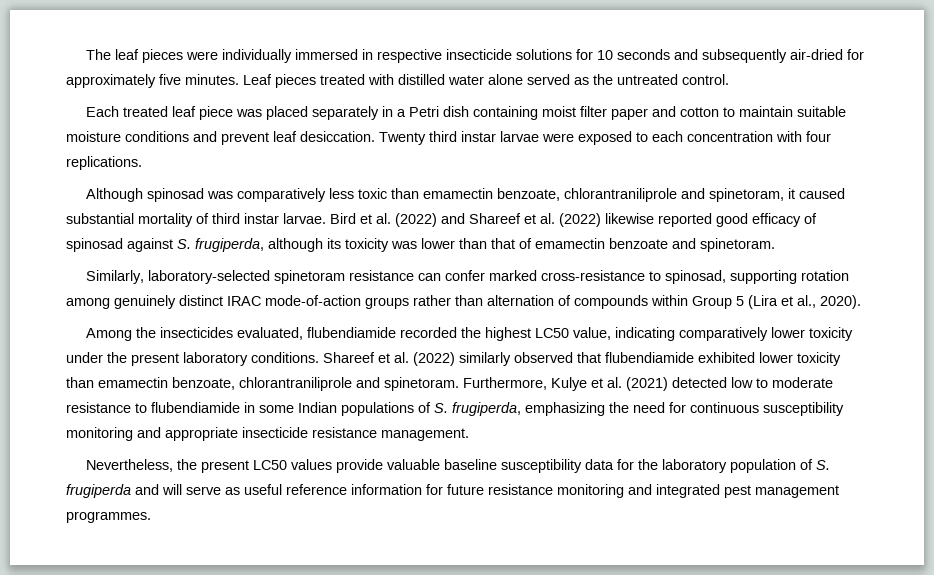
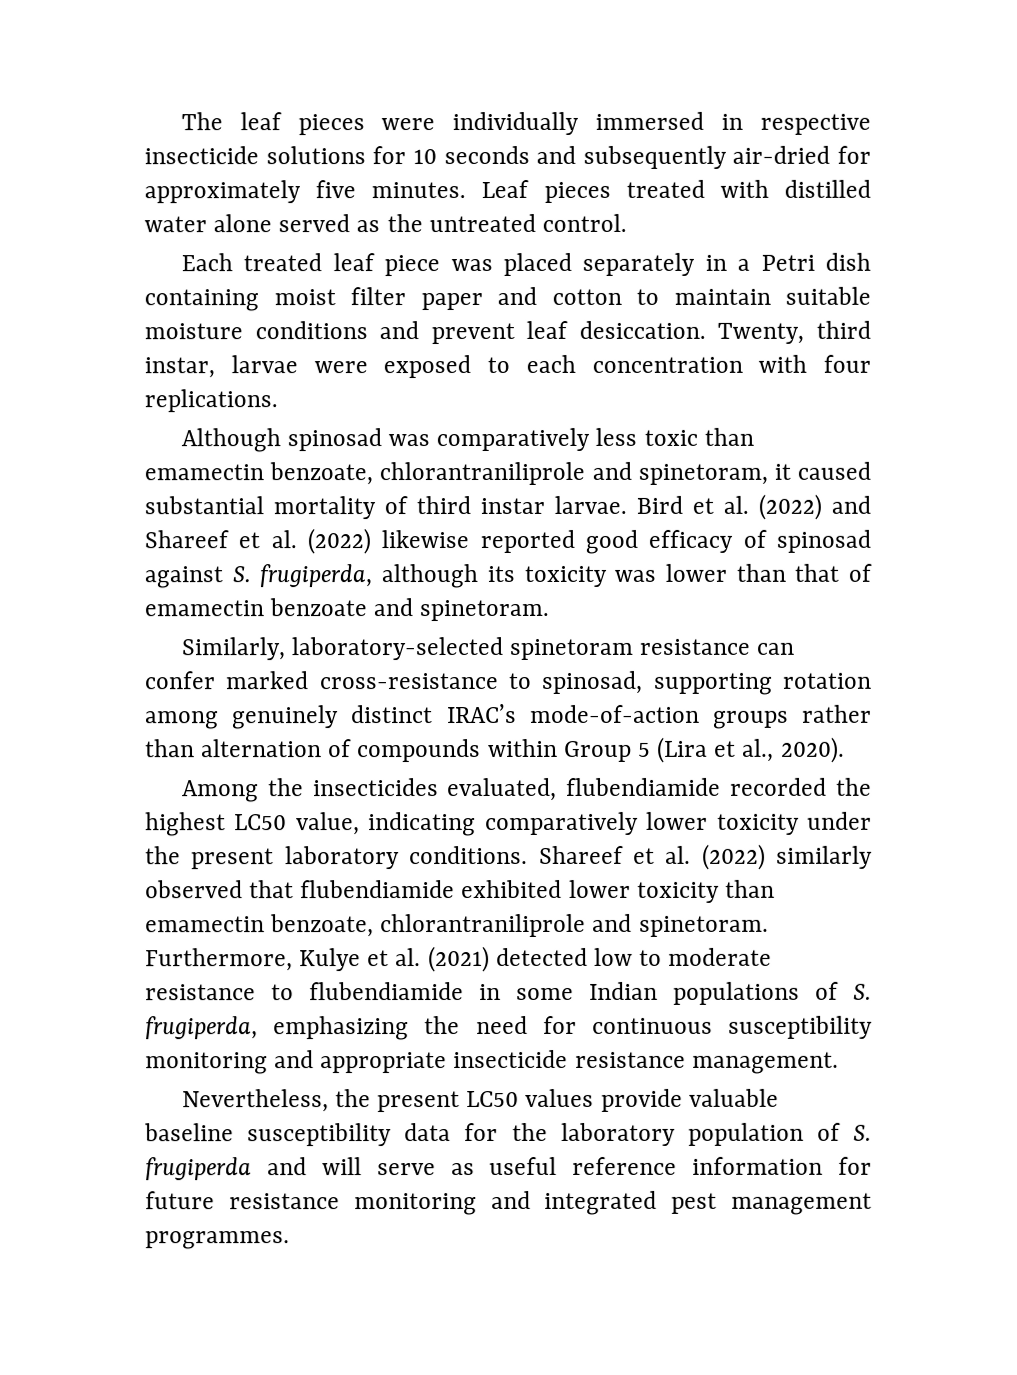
[379,131,496,145] Twenty third instar -> [717,320,871,344] [144,357,215,379] Twenty, third instar,
[227,296,261,306] IRAC -> [446,703,517,724] IRAC’s

